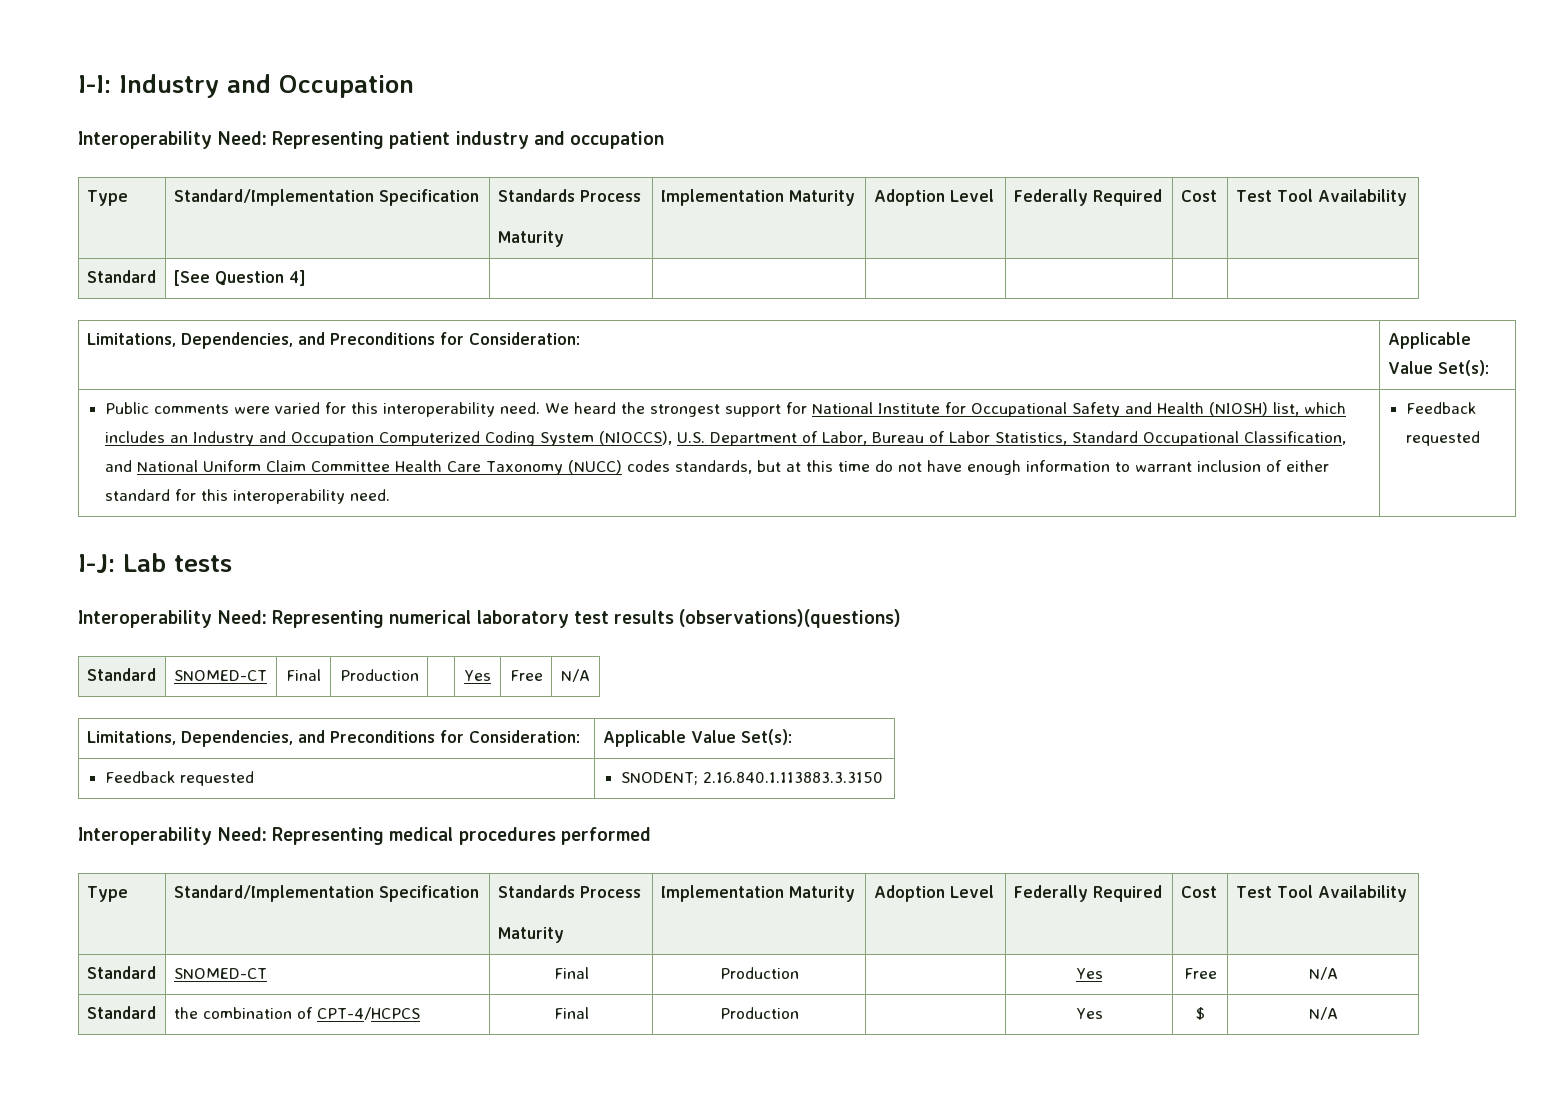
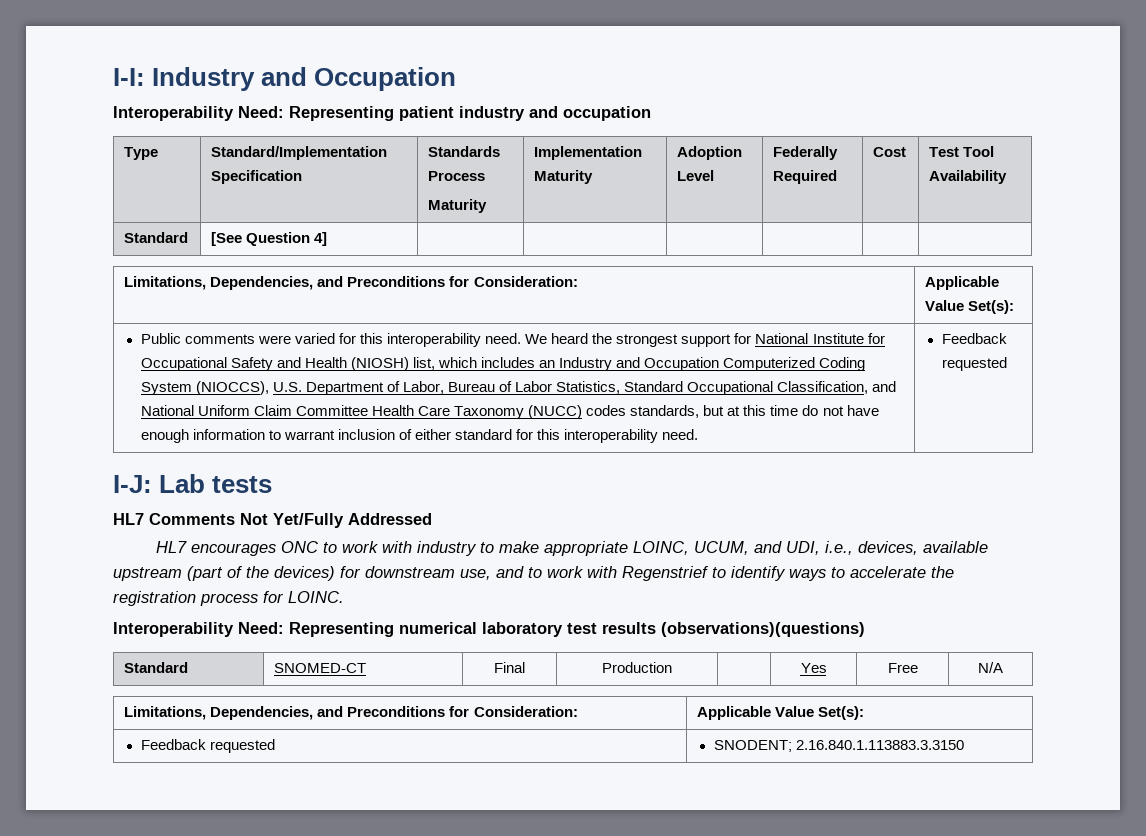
(232, 563) none -> [113,513,432,528] [155,541,988,556] [113,566,954,581] [113,591,344,606] // HL7 Comments Not Yet/Fully Addressed // HL7 encourages ONC to work with industry to make appropriate LOINC, UCUM, and UDI, i.e., devices, available upstream (part of the devices) for downstream use, and to work with Regenstrief to identify ways to accelerate the registration process for LOINC.
[78,827,651,845] [86,886,128,902] [173,885,479,902] [497,885,641,898] [497,927,564,943] [660,885,855,902] [873,885,994,902] [1013,885,1162,902] [1180,886,1217,898] [1235,885,1407,902] [86,966,156,979] [173,968,267,979] [553,967,589,979] [719,967,799,979] [1075,968,1103,979] [1183,968,1217,979] [1308,967,1338,980] [86,1006,156,1019] [173,1007,420,1020] [553,1007,589,1019] [719,1007,799,1019] [1075,1008,1103,1019] [1195,1007,1205,1020] [1308,1007,1338,1020] // Interoperability Need: Representing medical procedures performed // Type | Standard/Implementation Specification | Standards Process // Maturity | Implementation Maturity | Adoption Level | Federally Required | Cost | Test Tool Availability // Standard | SNOMED-CT | Final | Production | | Yes | Free | N/A // Standard | the combination of CPT-4/HCPCS | Final | Production | | Yes | $ | N/A -> (964, 745) none

